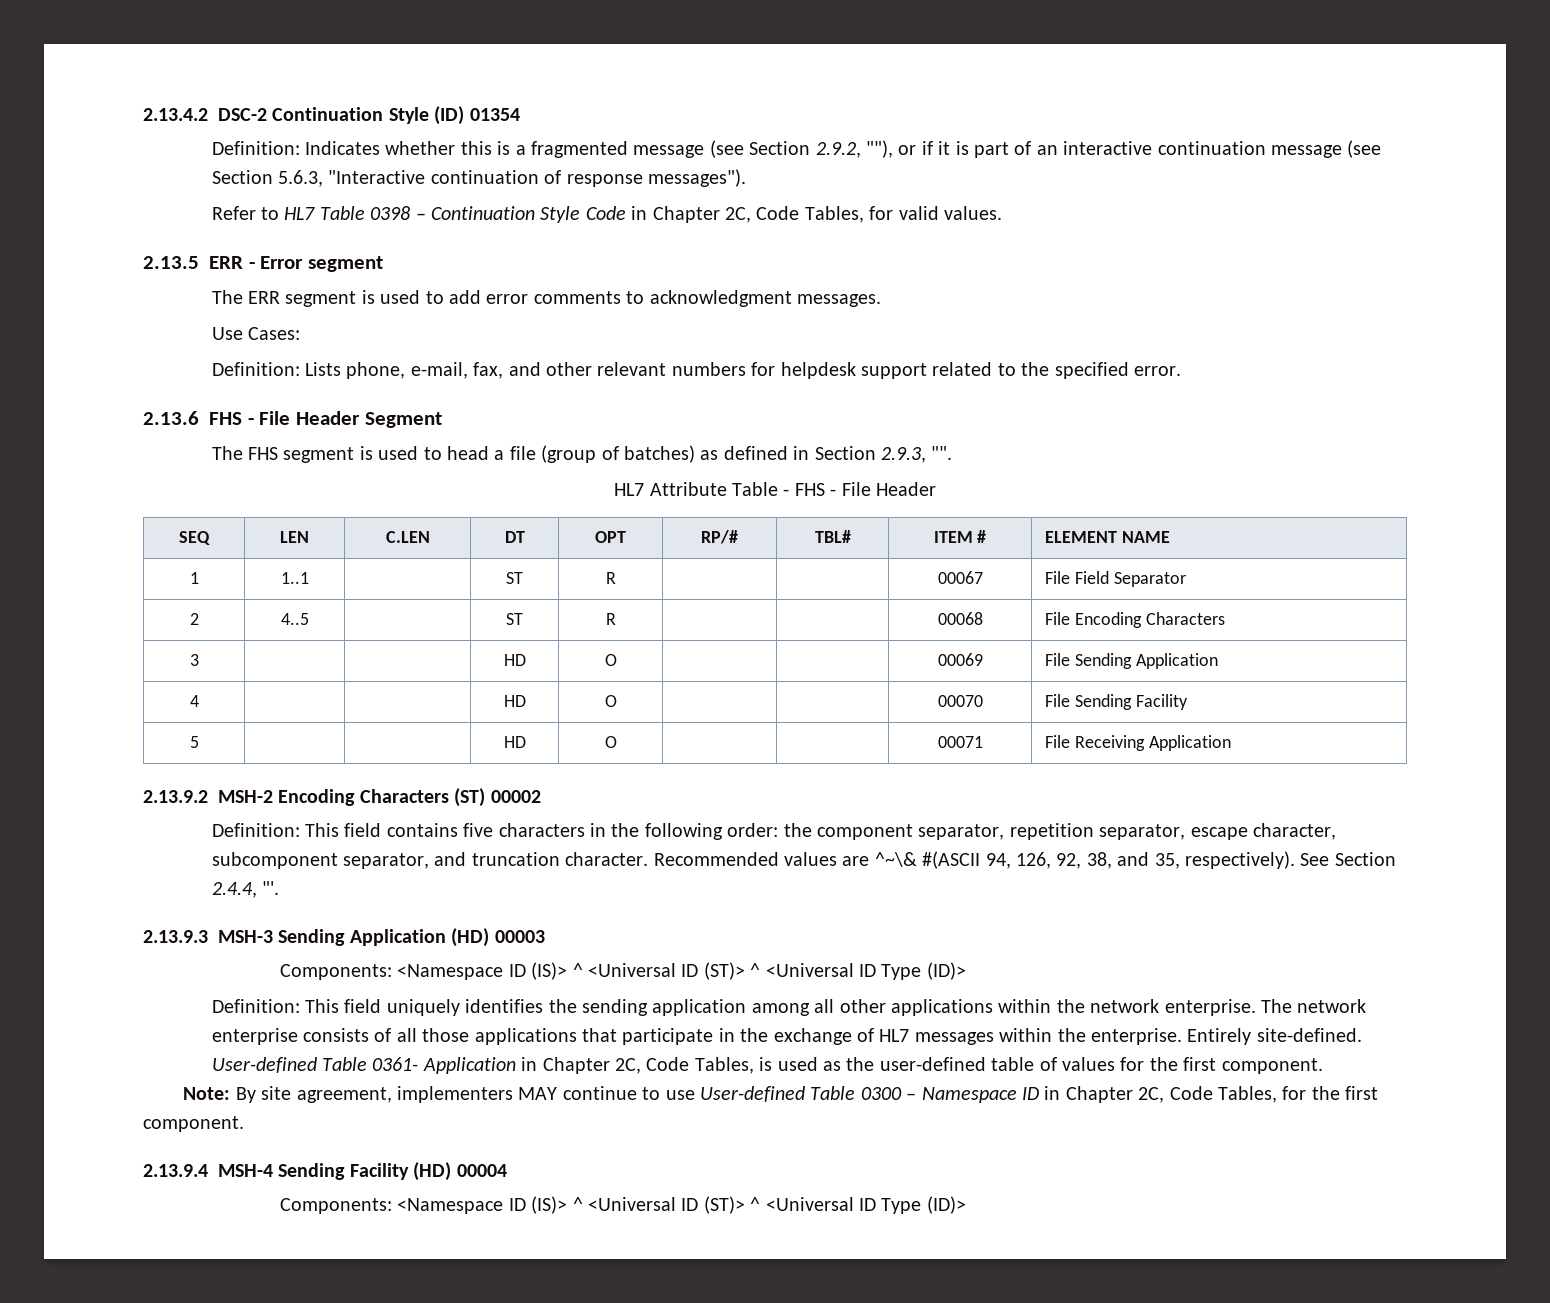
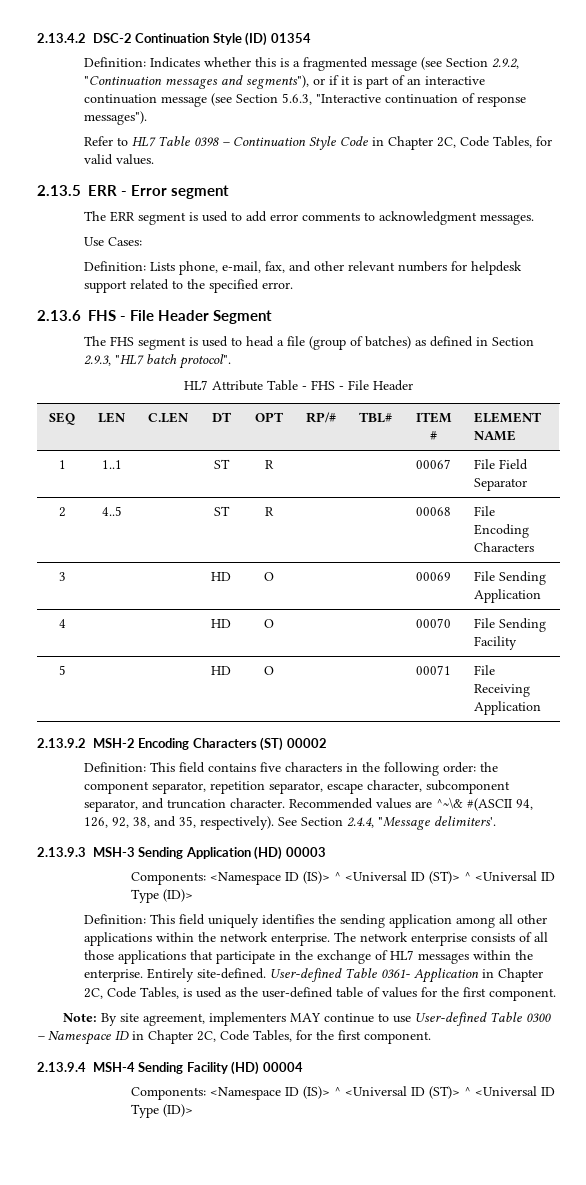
[865,140,893,158] ""), -> [84,75,310,89] "Continuation messages and segments"),
[931,446,953,460] "". -> [115,354,232,369] "HL7 batch protocol".
[261,881,279,895] "'. -> [378,816,497,830] "Message delimiters'.

